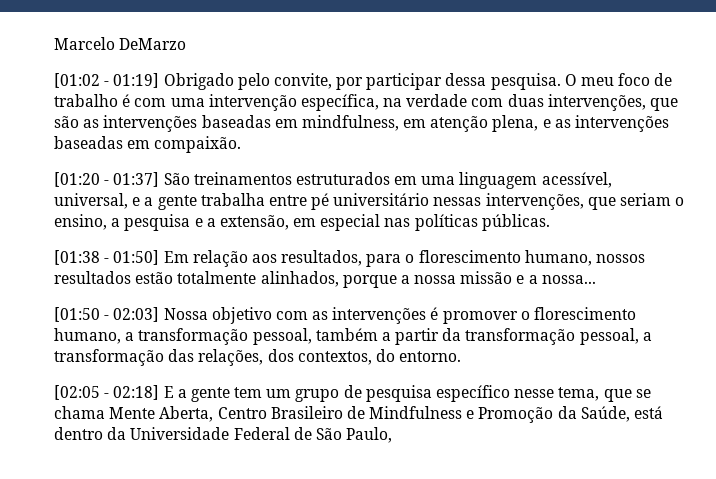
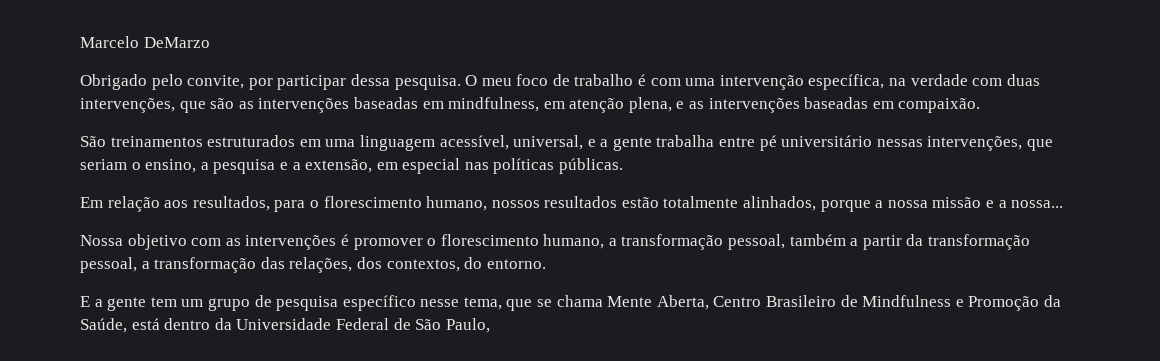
[54,73,160,88] [01:02 - 01:19] -> (210, 42) none
[54,172,160,187] [01:20 - 01:37] -> (981, 105) none
[54,250,160,265] [01:38 - 01:50] -> (624, 166) none
[54,307,160,322] [01:50 - 02:03] -> (1064, 204) none
[54,385,160,400] [02:05 - 02:18] -> (546, 264) none

